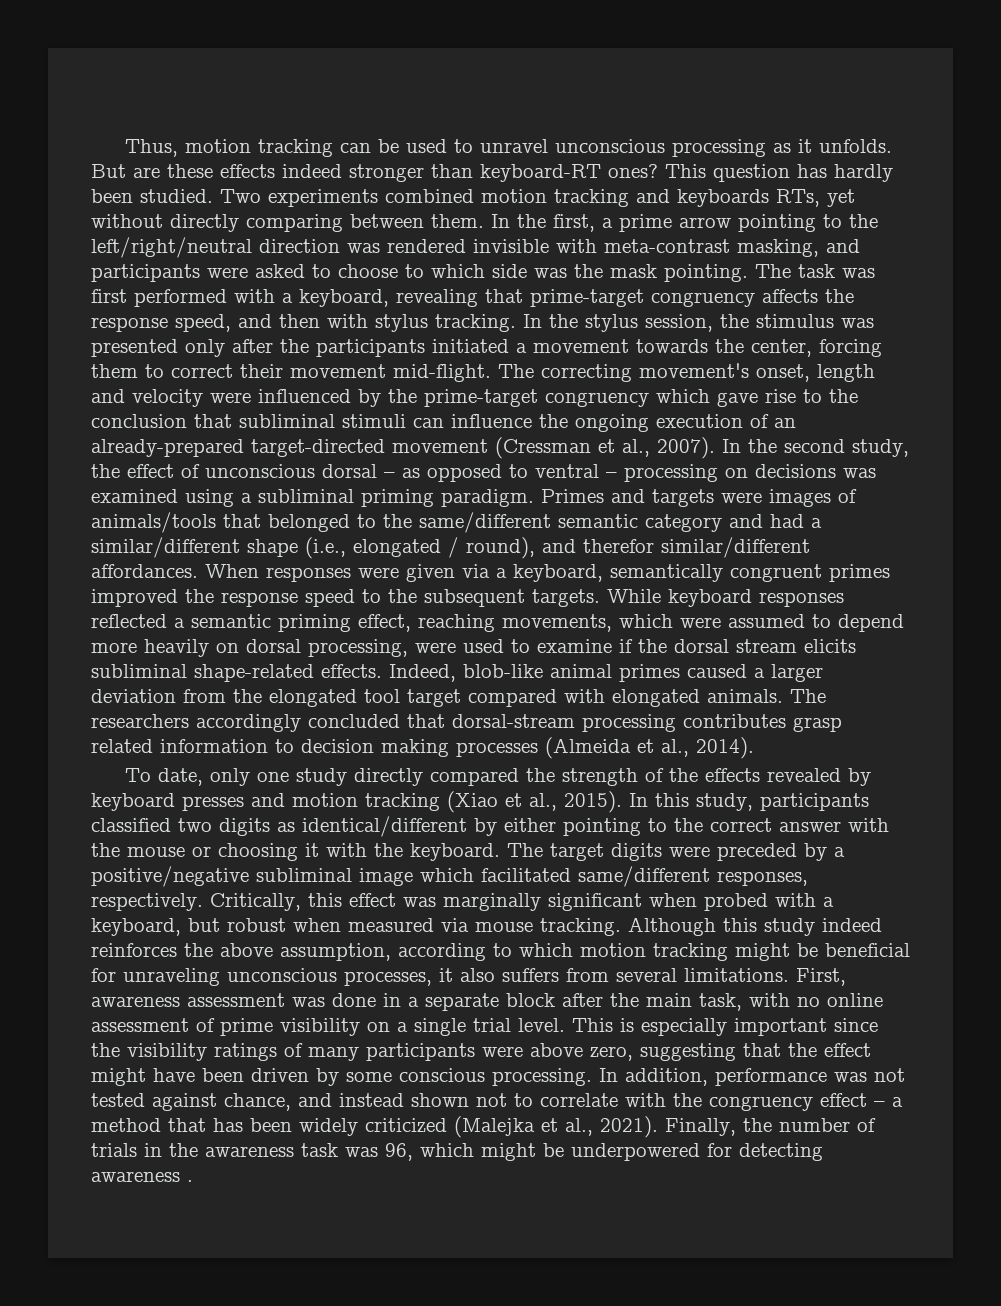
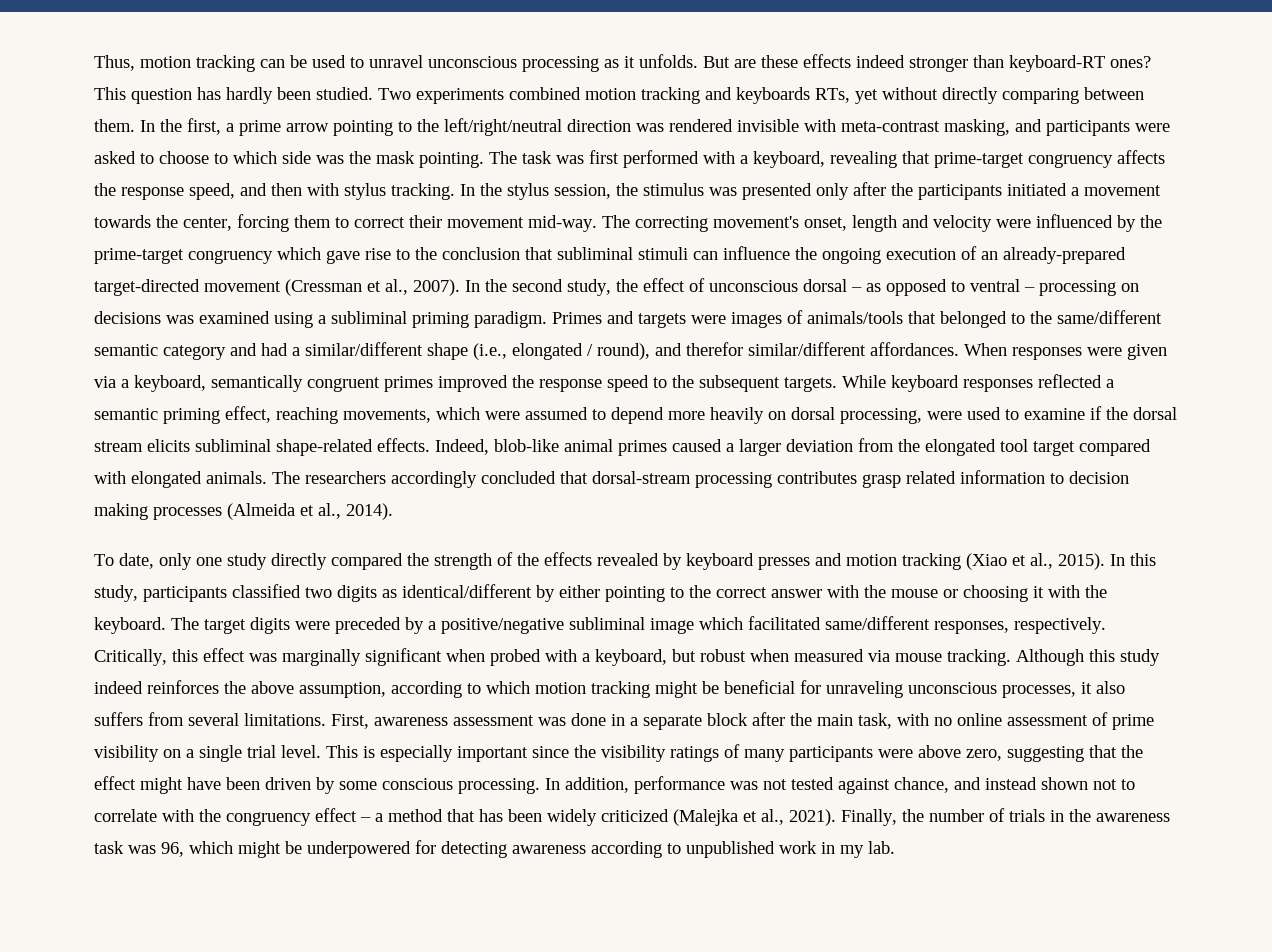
[393,364,491,382] mid-flight. -> [528,215,597,232] mid-way.
[187,1180,193,1182] . -> [591,841,895,858] according to unpublished work in my lab.

